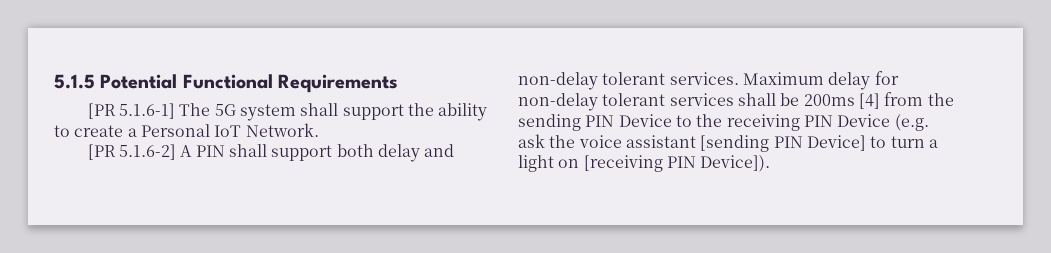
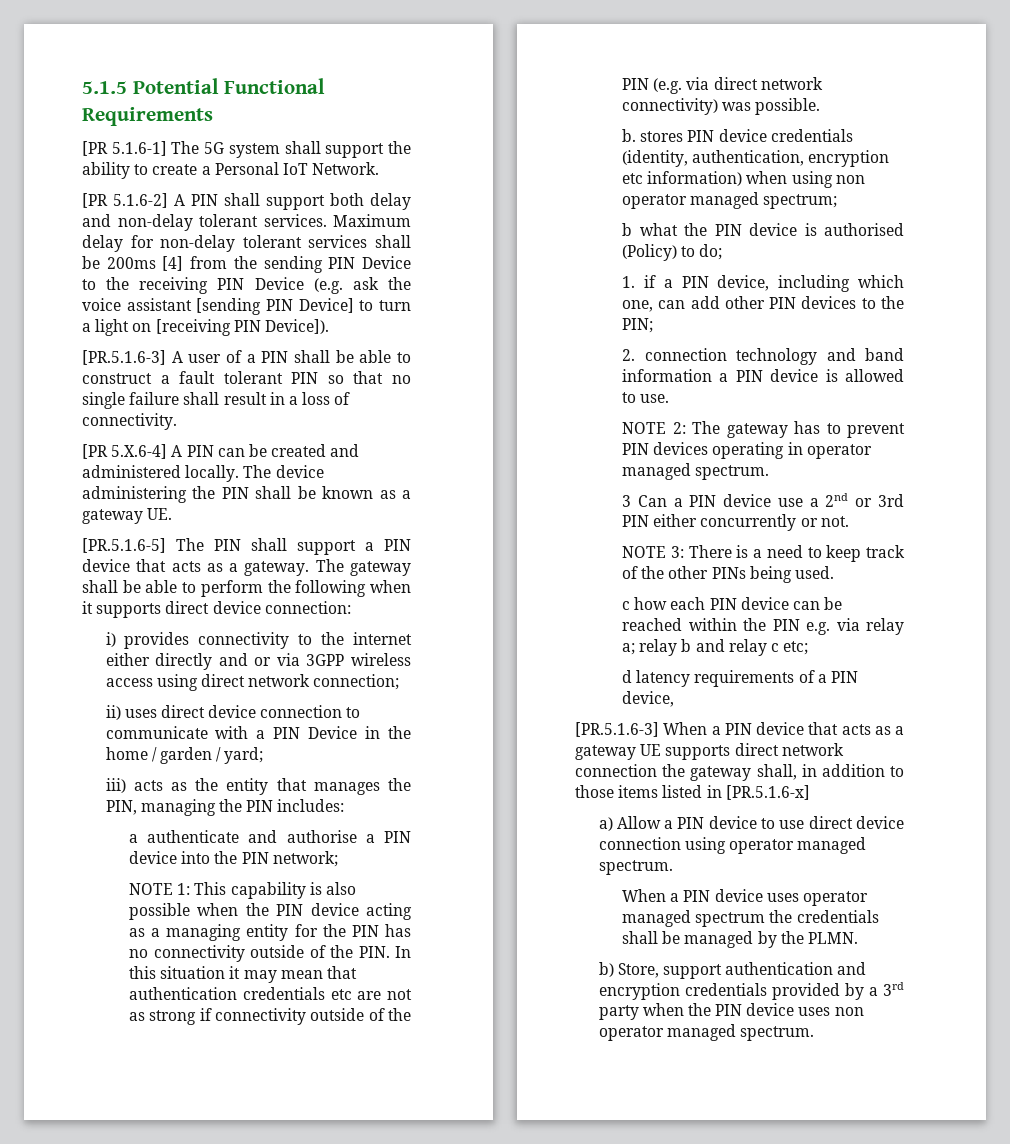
(771, 163) none -> [82,350,411,365] [82,371,411,384] [82,392,351,409] [82,413,177,430] [82,444,360,459] [82,465,324,482] [82,486,411,503] [82,508,173,524] [82,538,411,555] [82,559,411,576] [82,580,411,597] [82,601,351,618] [105,632,412,649] [105,653,411,670] [105,674,400,691] [105,705,361,720] [105,726,411,739] [105,747,264,764] [105,778,411,795] [105,799,345,816] [129,830,412,843] [129,851,338,867] [129,882,357,899] [129,903,412,920] [129,924,411,941] [129,945,411,962] [129,966,358,983] [129,987,412,1000] [129,1008,411,1025] [622,77,823,94] [622,98,821,115] [622,129,853,142] [622,150,890,167] [622,171,865,188] [622,192,838,209] [622,223,904,236] [622,244,723,261] [622,275,904,292] [622,296,904,312] [622,318,654,333] [622,348,904,365] [622,369,904,382] [622,392,670,403] [622,421,905,438] [622,442,872,459] [622,463,770,480] [622,493,904,507] [622,514,849,531] [622,545,905,562] [622,566,835,583] [622,597,843,610] [622,618,904,635] [622,639,809,656] [622,670,859,687] [622,691,675,707] [575,722,904,737] [575,743,844,760] [575,764,904,781] [575,785,810,800] [598,816,904,831] [598,837,867,854] [598,860,673,875] [622,889,869,906] [622,910,879,927] [622,931,859,948] [598,962,867,979] [598,982,904,1000] [598,1003,864,1020] [598,1024,814,1041] // [PR.5.1.6-3] A user of a PIN shall be able to construct a fault tolerant PIN so that no single failure shall result in a loss of connectivity. // [PR 5.X.6-4] A PIN can be created and administered locally. The device administering the PIN shall be known as a gateway UE. // [PR.5.1.6-5] The PIN shall support a PIN device that acts as a gateway. The gateway shall be able to perform the following when it supports direct device connection: // i) provides connectivity to the internet either directly and or via 3GPP wireless access using direct network connection; // ii) uses direct device connection to communicate with a PIN Device in the home / garden / yard; // iii) acts as the entity that manages the PIN, managing the PIN includes: // a authenticate and authorise a PIN device into the PIN network; // NOTE 1: This capability is also possible when the PIN device acting as a managing entity for the PIN has no connectivity outside of the PIN. In this situation it may mean that authentication credentials etc are not as strong if connectivity outside of the PIN (e.g. via direct network connectivity) was possible. // b. stores PIN device credentials (identity, authentication, encryption etc information) when using non operator managed spectrum; // b what the PIN device is authorised (Policy) to do; // 1. if a PIN device, including which one, can add other PIN devices to the PIN; // 2. connection technology and band information a PIN device is allowed to use. // NOTE 2: The gateway has to prevent PIN devices operating in operator managed spectrum. // 3 Can a PIN device use a 2nd or 3rd PIN either concurrently or not. // NOTE 3: There is a need to keep track of the other PINs being used. // c how each PIN device can be reached within the PIN e.g. via relay a; relay b and relay c etc; // d latency requirements of a PIN device, // [PR.5.1.6-3] When a PIN device that acts as a gateway UE supports direct network connection the gateway shall, in addition to those items listed in [PR.5.1.6-x] // a) Allow a PIN device to use direct device connection using operator managed spectrum. // When a PIN device uses operator managed spectrum the credentials shall be managed by the PLMN. // b) Store, support authentication and encryption credentials provided by a 3rd party when the PIN device uses non operator managed spectrum.

